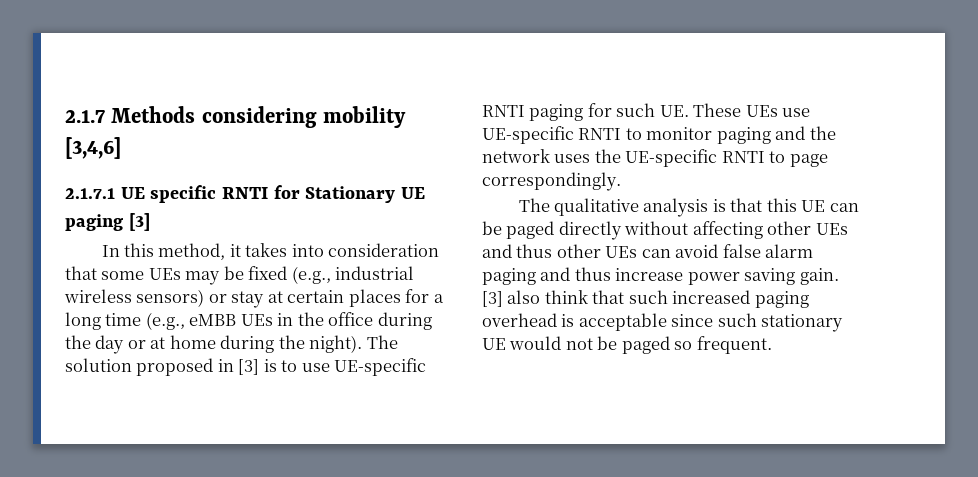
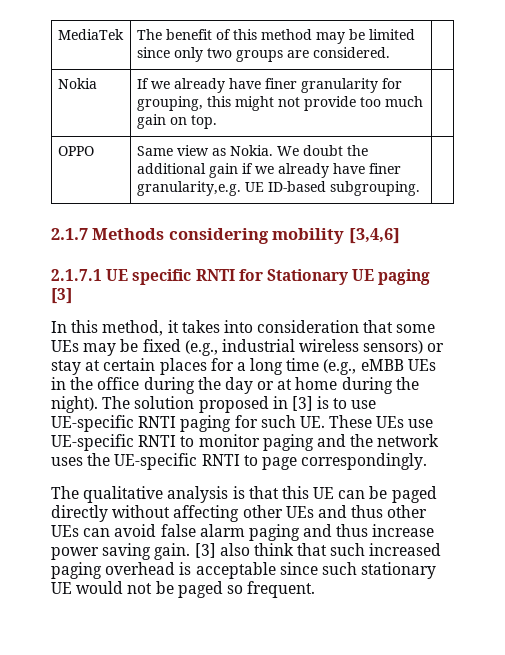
(65, 116) none -> [57,29,124,40] [136,29,415,44] [136,47,390,62] [57,78,97,89] [136,78,402,93] [136,96,423,111] [136,114,217,129] [57,146,94,156] [136,145,368,156] [136,163,401,178] [136,181,420,196] MediaTek | The benefit of this method may be limited since only two groups are considered. | // Nokia | If we already have finer granularity for grouping, this might not provide too much gain on top. | // OPPO | Same view as Nokia. We doubt the additional gain if we already have finer granularity,e.g. UE ID-based subgrouping. | //

